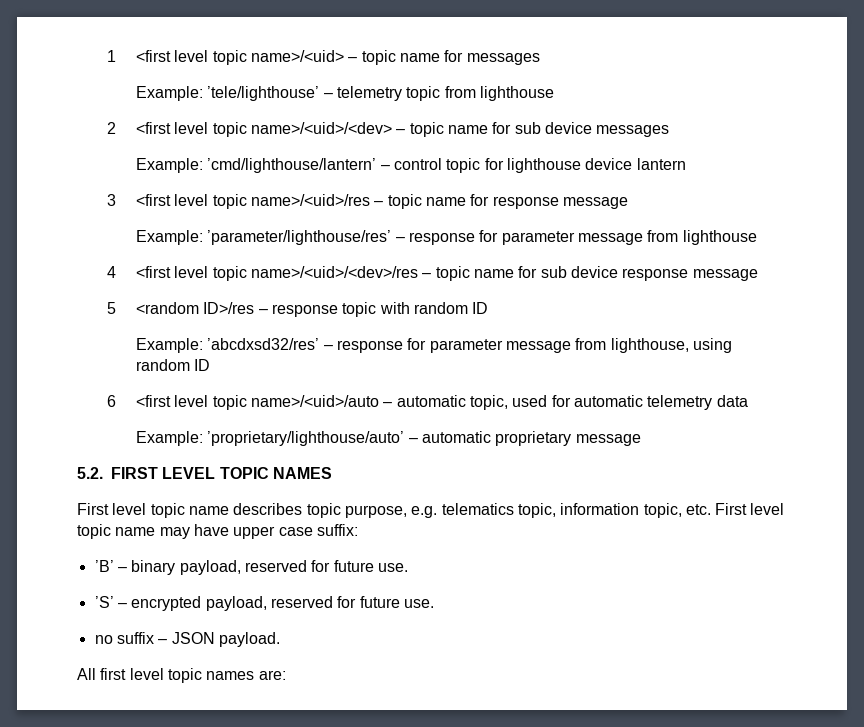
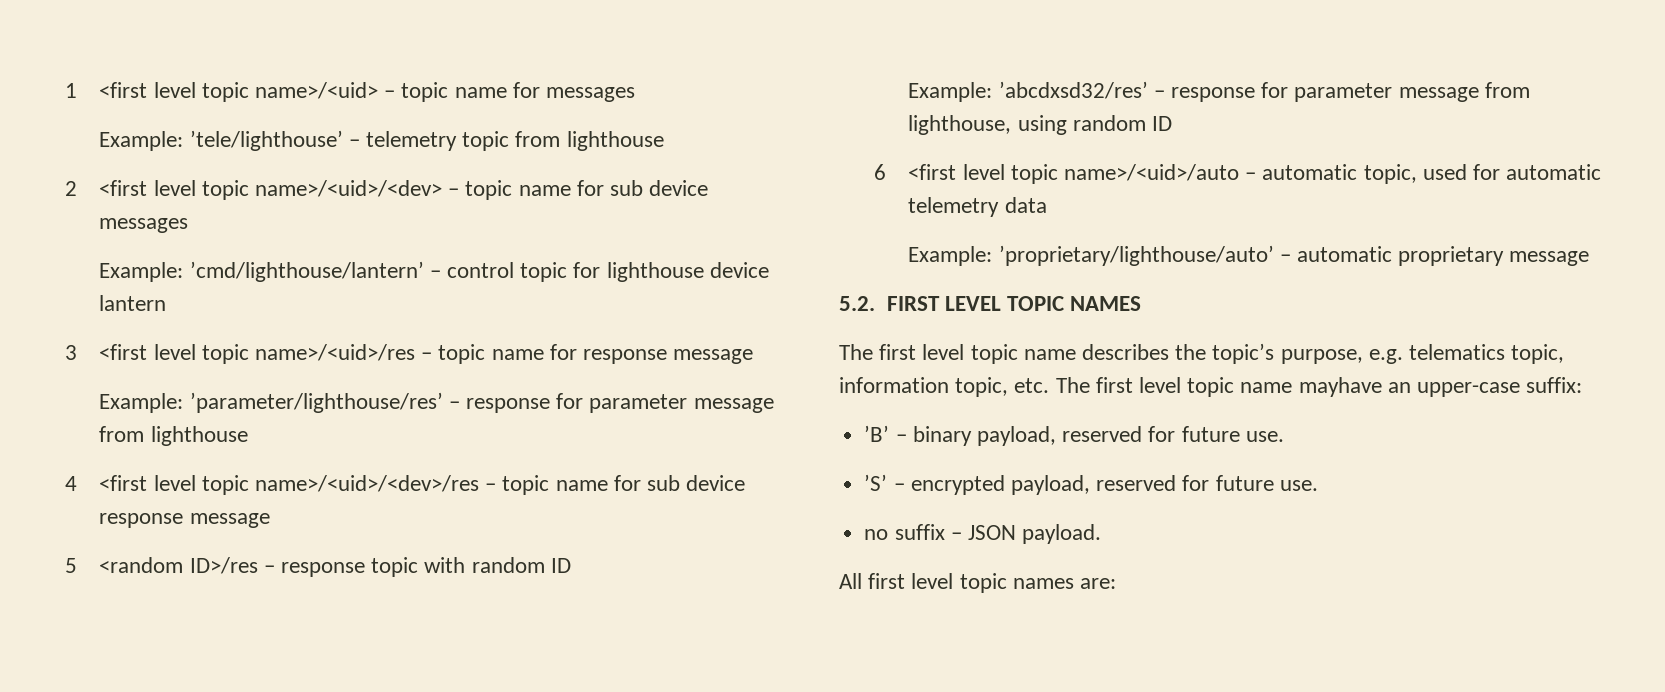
[77,503,109,515] First -> [839,344,917,360] The first
[306,503,341,518] topic -> [1175,343,1275,364] the topic’s
[715,503,785,515] [77,524,313,539] First level topic name may have upper case -> [1055,377,1521,397] The first level topic name mayhave an upper-case

